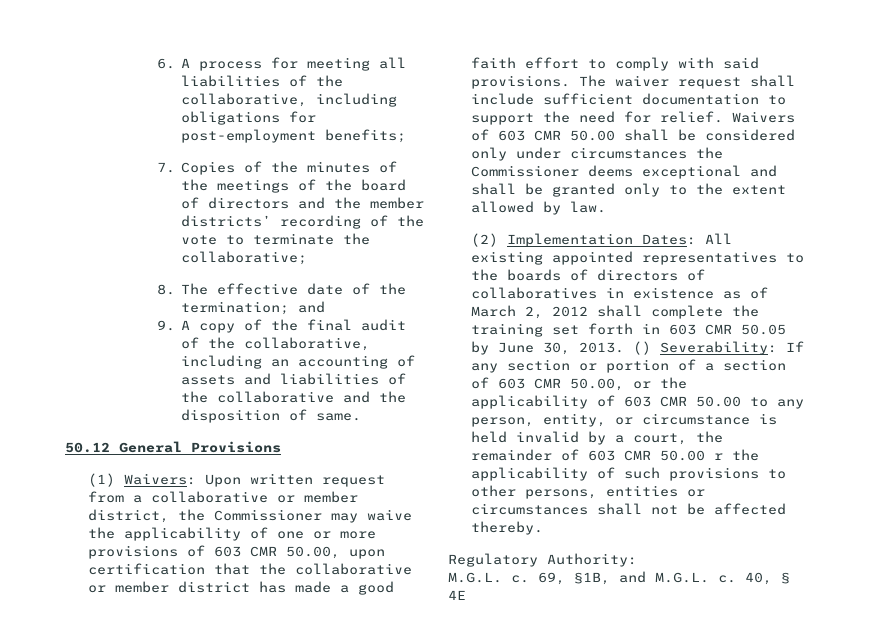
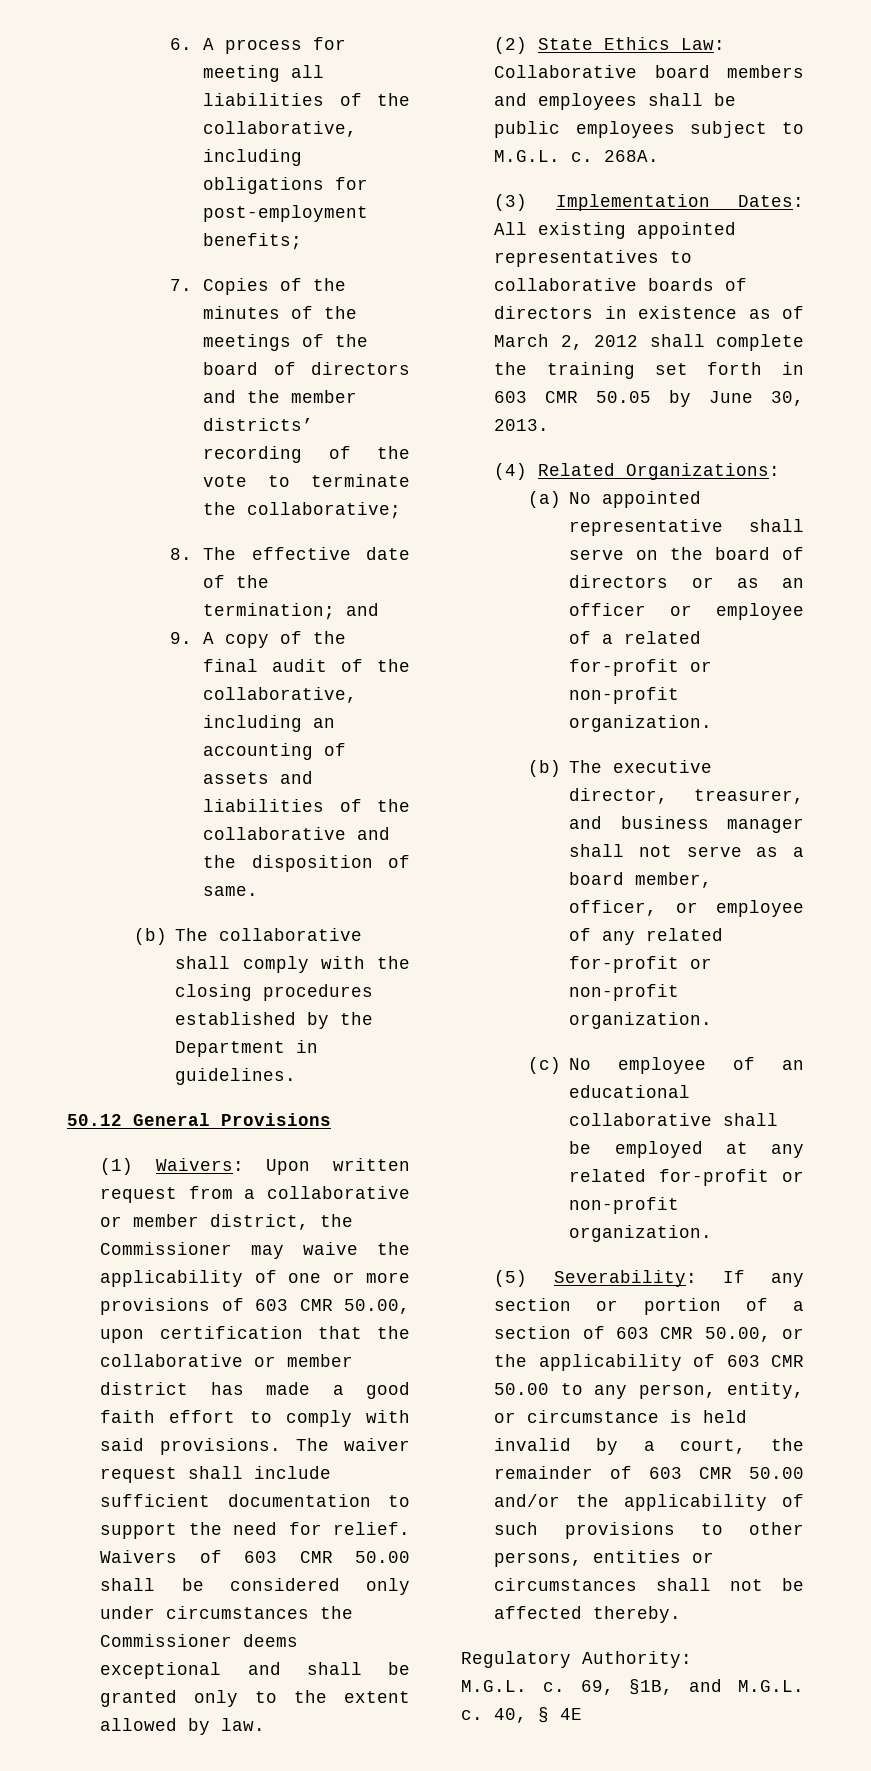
(362, 417) none -> [133,928,363,945] [175,956,410,973] [175,984,374,1001] [175,1012,374,1029] [175,1040,319,1057] [175,1068,297,1085] // (b) The collaborative shall comply with the closing procedures established by the Department in guidelines.
(498, 240) none -> [538,37,726,50] [494,65,804,78] [494,93,737,110] [494,121,804,138] [494,150,660,162] [494,194,528,211] State Ethics Law: Collaborative board members and employees shall be public employees subject to M.G.L. c. 268A. // (3)
[470,269,498,281] the -> [494,278,638,291] collaborative
[686,269,705,281] [470,287,597,299] of collaboratives -> (594, 312) none
[632,341,651,355] () -> [494,463,781,480] [527,491,702,508] [569,519,804,536] [569,547,804,560] [569,575,804,588] [569,603,804,620] [569,631,702,644] [569,659,713,676] [569,687,680,704] [569,715,713,732] [527,760,713,777] [569,788,804,804] [569,816,804,833] [569,844,804,857] [569,872,713,888] [569,900,804,917] [569,928,724,945] [569,956,713,973] [569,984,680,1001] [569,1012,713,1029] [527,1057,804,1074] [569,1085,691,1098] [569,1113,779,1126] [569,1141,804,1158] [569,1169,804,1186] [569,1197,680,1214] [569,1225,713,1242] [494,1270,528,1287] // (4) Related Organizations: // (a) No appointed representative shall serve on the board of directors or as an officer or employee of a related for-profit or non-profit organization. // (b) The executive director, treasurer, and business manager shall not serve as a board member, officer, or employee of any related for-profit or non-profit organization. // (c) No employee of an educational collaborative shall be employed at any related for-profit or non-profit organization. // (5)
[713,453,723,460] r -> [494,1494,561,1507] and/or

